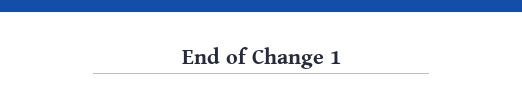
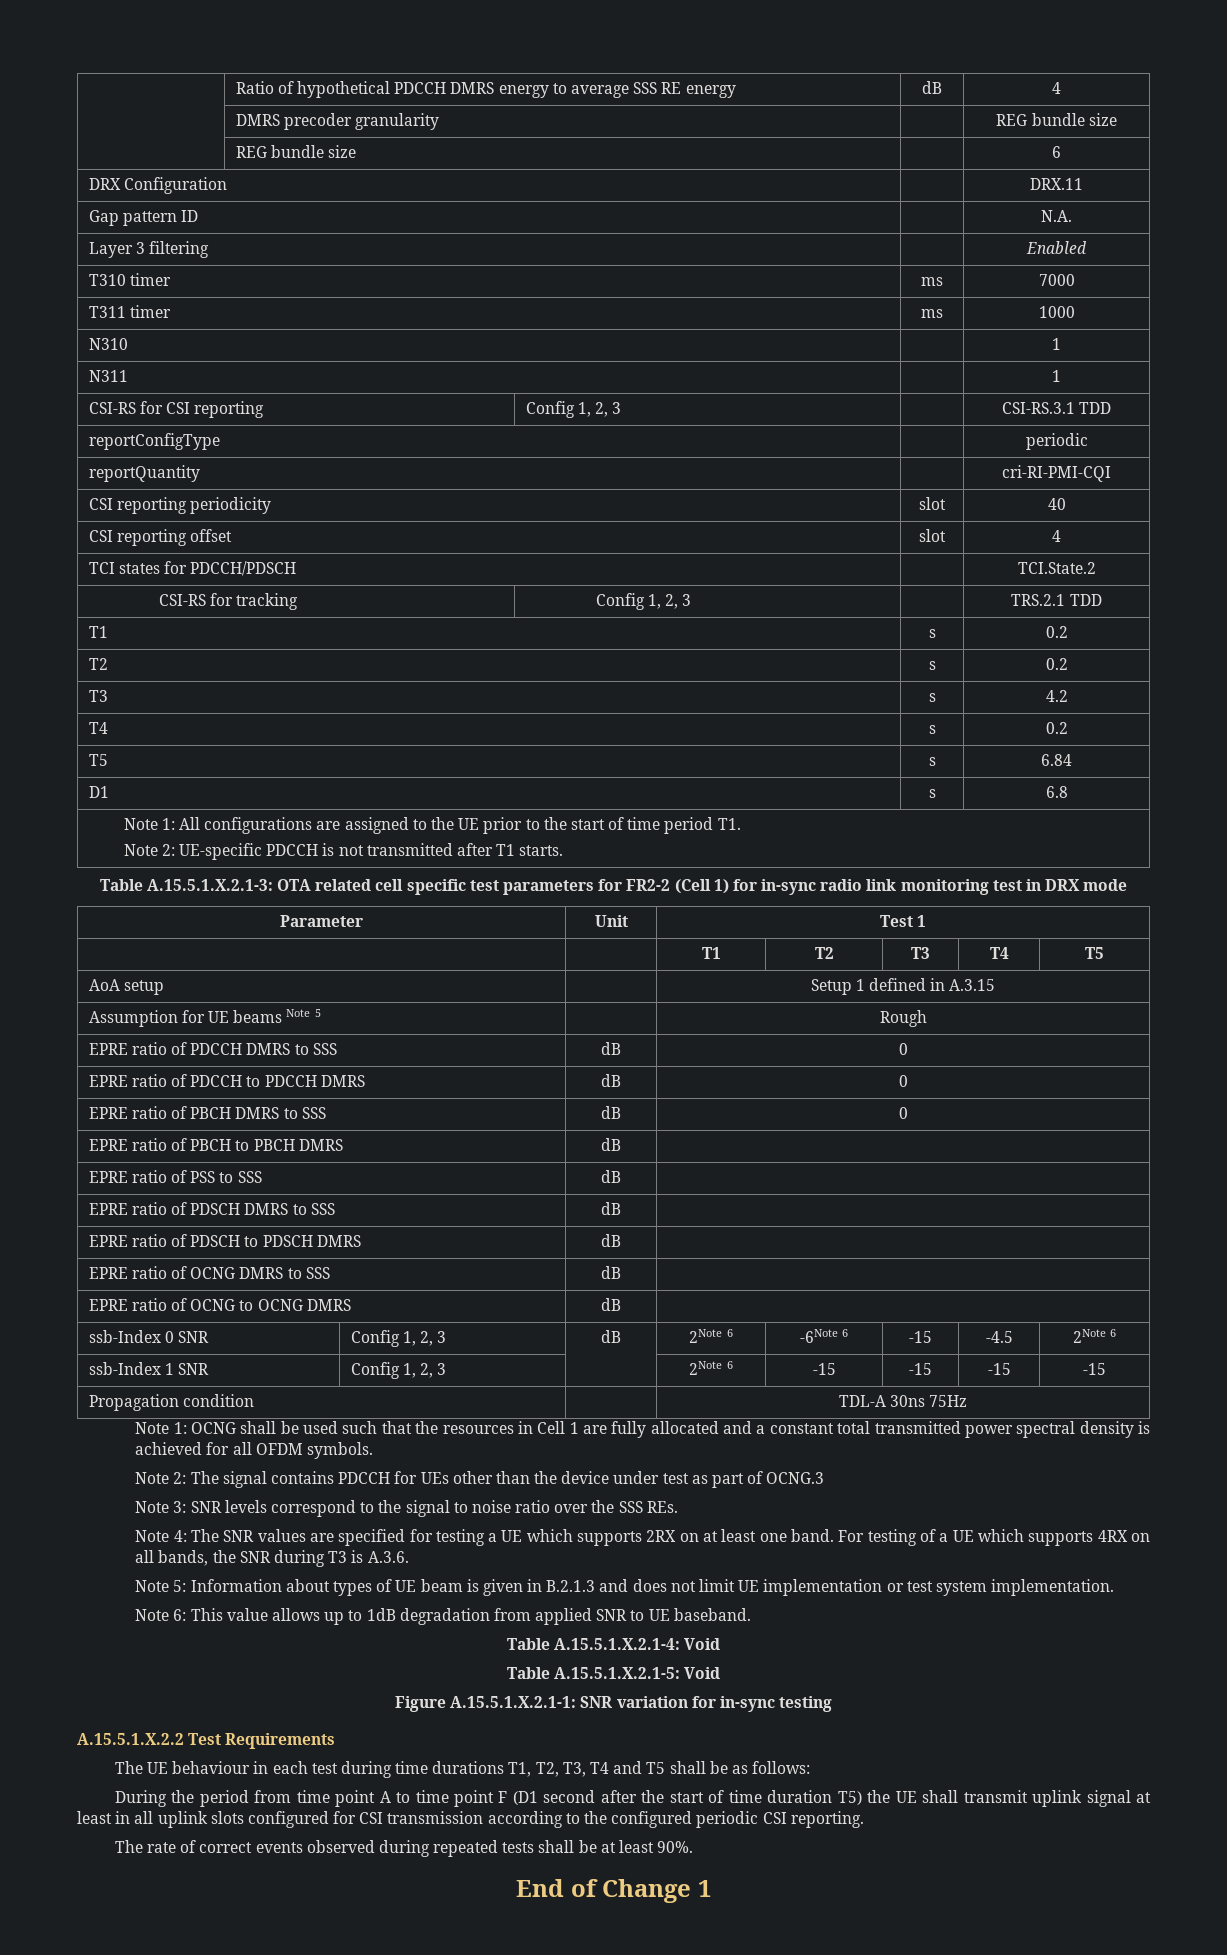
(181, 55) none -> [235,81,736,98] [922,81,942,94] [1052,82,1061,94] [235,113,440,130] [996,113,1117,126] [235,145,357,158] [1052,146,1061,158] [88,177,227,194] [1030,178,1083,190] [88,210,199,226] [1041,210,1072,222] [88,241,210,258] [1026,241,1087,254] [88,273,171,286] [921,277,943,286] [1038,274,1075,286] [88,305,171,318] [921,309,943,318] [1038,306,1075,318] [88,338,128,350] [1052,338,1061,350] [88,370,128,382] [1052,370,1061,382] [88,401,265,418] [525,401,622,418] [1001,402,1112,414] [88,433,220,450] [1025,433,1088,450] [88,465,200,482] [1002,465,1111,482] [88,497,272,514] [919,497,946,510] [1047,498,1066,510] [88,529,233,546] [919,529,946,542] [1052,530,1061,542] [88,561,297,576] [1017,562,1096,574] [158,593,298,610] [595,593,692,610] [1011,594,1102,606] [88,626,108,638] [928,629,936,638] [1045,626,1068,638] [88,658,108,670] [928,661,936,670] [1045,658,1068,670] [88,690,108,702] [928,693,936,702] [1045,690,1068,702] [88,722,108,734] [928,725,936,734] [1045,722,1068,734] [88,754,108,766] [928,757,936,766] [1041,754,1072,766] [88,786,109,798] [928,789,936,798] [1045,786,1068,798] [123,817,741,834] [123,843,564,860] [99,879,1128,895] [280,915,363,927] [594,915,628,927] [879,915,927,927] [701,947,721,959] [814,947,834,959] [911,947,930,959] [989,947,1009,959] [1085,947,1104,959] [88,979,164,995] [810,978,996,995] [88,1009,321,1027] [879,1010,927,1027] [88,1042,337,1055] [601,1042,621,1055] [898,1043,908,1055] [88,1074,365,1087] [601,1074,621,1087] [898,1075,908,1087] [88,1106,326,1119] [601,1106,621,1119] [898,1107,908,1119] [88,1138,343,1151] [601,1138,621,1151] [88,1170,262,1183] [601,1170,621,1183] [88,1202,335,1215] [601,1202,621,1215] [88,1234,361,1247] [601,1234,621,1247] [88,1266,330,1279] [601,1266,621,1279] [88,1298,351,1311] [601,1298,621,1311] [88,1330,210,1343] [350,1330,447,1347] [601,1330,621,1343] [689,1329,733,1343] [799,1329,849,1343] [909,1331,932,1343] [985,1331,1013,1343] [1072,1329,1117,1343] [88,1362,210,1375] [350,1362,447,1379] [689,1361,733,1375] [812,1363,836,1375] [909,1363,932,1375] [987,1363,1011,1375] [1083,1363,1106,1375] [88,1394,254,1411] [838,1395,968,1407] [135,1421,1151,1438] [135,1442,373,1459] [135,1471,825,1488] [135,1500,678,1517] [135,1529,1150,1546] [135,1550,409,1567] [135,1579,1115,1596] [135,1608,751,1625] [506,1638,721,1650] [506,1667,721,1679] [394,1696,833,1712] [77,1733,336,1749] [114,1761,811,1778] [114,1790,1151,1807] [77,1811,864,1828] [114,1840,694,1857] | Ratio of hypothetical PDCCH DMRS energy to average SSS RE energy | dB | 4 // | DMRS precoder granularity | | REG bundle size // | REG bundle size | | 6 // DRX Configuration | | DRX.11 // Gap pattern ID | | N.A. // Layer 3 filtering | | Enabled // T310 timer | ms | 7000 // T311 timer | ms | 1000 // N310 | | 1 // N311 | | 1 // CSI-RS for CSI reporting | Config 1, 2, 3 | | CSI-RS.3.1 TDD // reportConfigType | | periodic // reportQuantity | | cri-RI-PMI-CQI // CSI reporting periodicity | slot | 40 // CSI reporting offset | slot | 4 // TCI states for PDCCH/PDSCH | | TCI.State.2 // CSI-RS for tracking | Config 1, 2, 3 | | TRS.2.1 TDD // T1 | s | 0.2 // T2 | s | 0.2 // T3 | s | 4.2 // T4 | s | 0.2 // T5 | s | 6.84 // D1 | s | 6.8 // Note 1: All configurations are assigned to the UE prior to the start of time period T1. // Note 2: UE-specific PDCCH is not transmitted after T1 starts. // Table A.15.5.1.X.2.1-3: OTA related cell specific test parameters for FR2-2 (Cell 1) for in-sync radio link monitoring test in DRX mode // Parameter | Unit | Test 1 // | | T1 | T2 | T3 | T4 | T5 // AoA setup | | Setup 1 defined in A.3.15 // Assumption for UE beams Note 5 | | Rough // EPRE ratio of PDCCH DMRS to SSS | dB | 0 // EPRE ratio of PDCCH to PDCCH DMRS | dB | 0 // EPRE ratio of PBCH DMRS to SSS | dB | 0 // EPRE ratio of PBCH to PBCH DMRS | dB | // EPRE ratio of PSS to SSS | dB | // EPRE ratio of PDSCH DMRS to SSS | dB | // EPRE ratio of PDSCH to PDSCH DMRS | dB | // EPRE ratio of OCNG DMRS to SSS | dB | // EPRE ratio of OCNG to OCNG DMRS | dB | // ssb-Index 0 SNR | Config 1, 2, 3 | dB | 2Note 6 | -6Note 6 | -15 | -4.5 | 2Note 6 // ssb-Index 1 SNR | Config 1, 2, 3 | | 2Note 6 | -15 | -15 | -15 | -15 // Propagation condition | | TDL-A 30ns 75Hz // Note 1: OCNG shall be used such that the resources in Cell 1 are fully allocated and a constant total transmitted power spectral density is achieved for all OFDM symbols. // Note 2: The signal contains PDCCH for UEs other than the device under test as part of OCNG.3 // Note 3: SNR levels correspond to the signal to noise ratio over the SSS REs. // Note 4: The SNR values are specified for testing a UE which supports 2RX on at least one band. For testing of a UE which supports 4RX on all bands, the SNR during T3 is A.3.6. // Note 5: Information about types of UE beam is given in B.2.1.3 and does not limit UE implementation or test system implementation. // Note 6: This value allows up to 1dB degradation from applied SNR to UE baseband. // Table A.15.5.1.X.2.1-4: Void // Table A.15.5.1.X.2.1-5: Void // Figure A.15.5.1.X.2.1-1: SNR variation for in-sync testing // A.15.5.1.X.2.2 Test Requirements // The UE behaviour in each test during time durations T1, T2, T3, T4 and T5 shall be as follows: // During the period from time point A to time point F (D1 second after the start of time duration T5) the UE shall transmit uplink signal at least in all uplink slots configured for CSI transmission according to the configured periodic CSI reporting. // The rate of correct events observed during repeated tests shall be at least 90%. //

